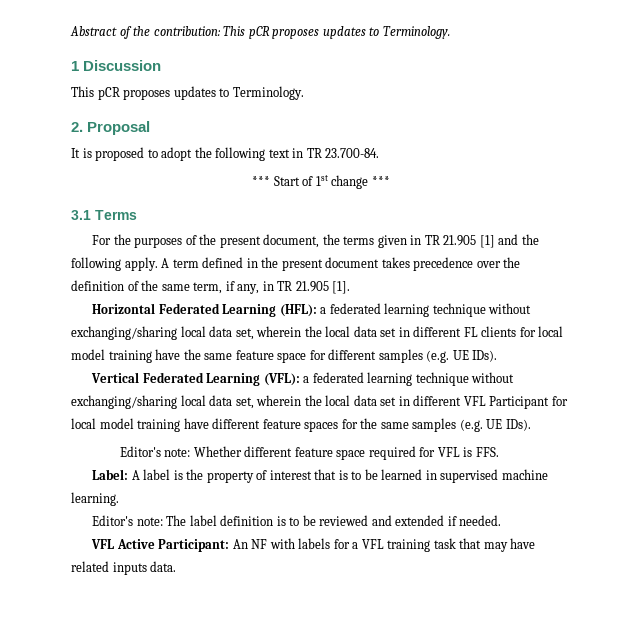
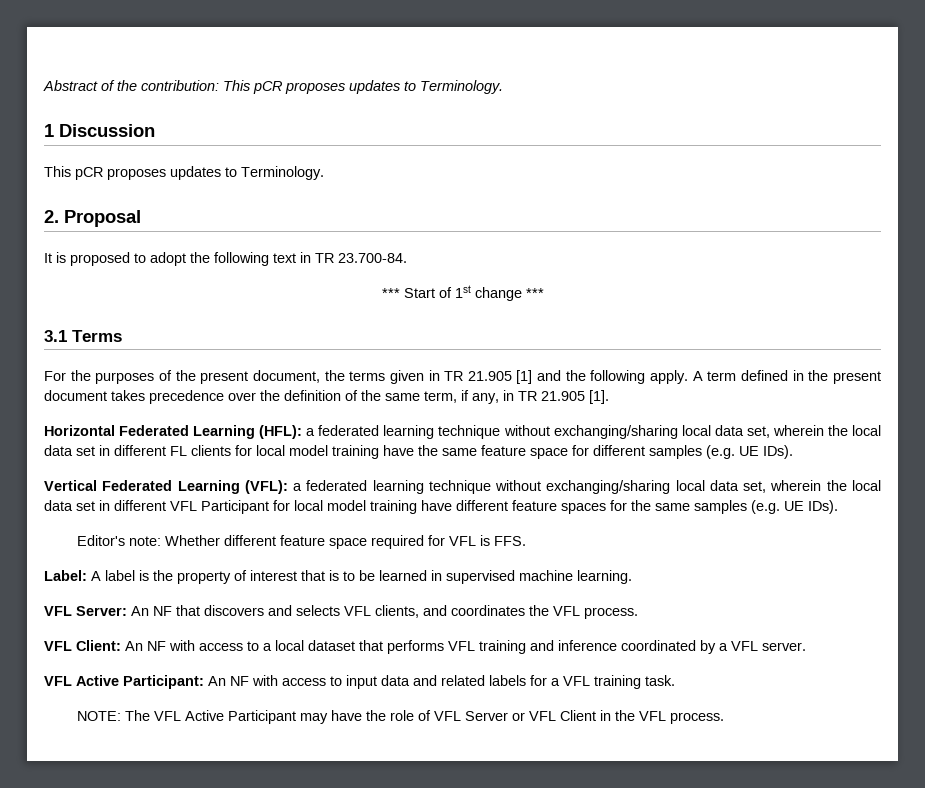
[92,515,502,526] Editor's note: The label definition is to be reviewed and extended if needed. -> [44,605,638,619] [44,640,806,654] VFL Server: An NF that discovers and selects VFL clients, and coordinates the VFL process. // VFL Client: An NF with access to a local dataset that performs VFL training and inference coordinated by a VFL server.
(295, 543) none -> [282,675,485,689] access to input data and related
[433,538,536,552] [71,561,177,575] task that may have related inputs data. -> [645,675,675,686] [76,710,724,724] task. // NOTE: The VFL Active Participant may have the role of VFL Server or VFL Client in the VFL process.

